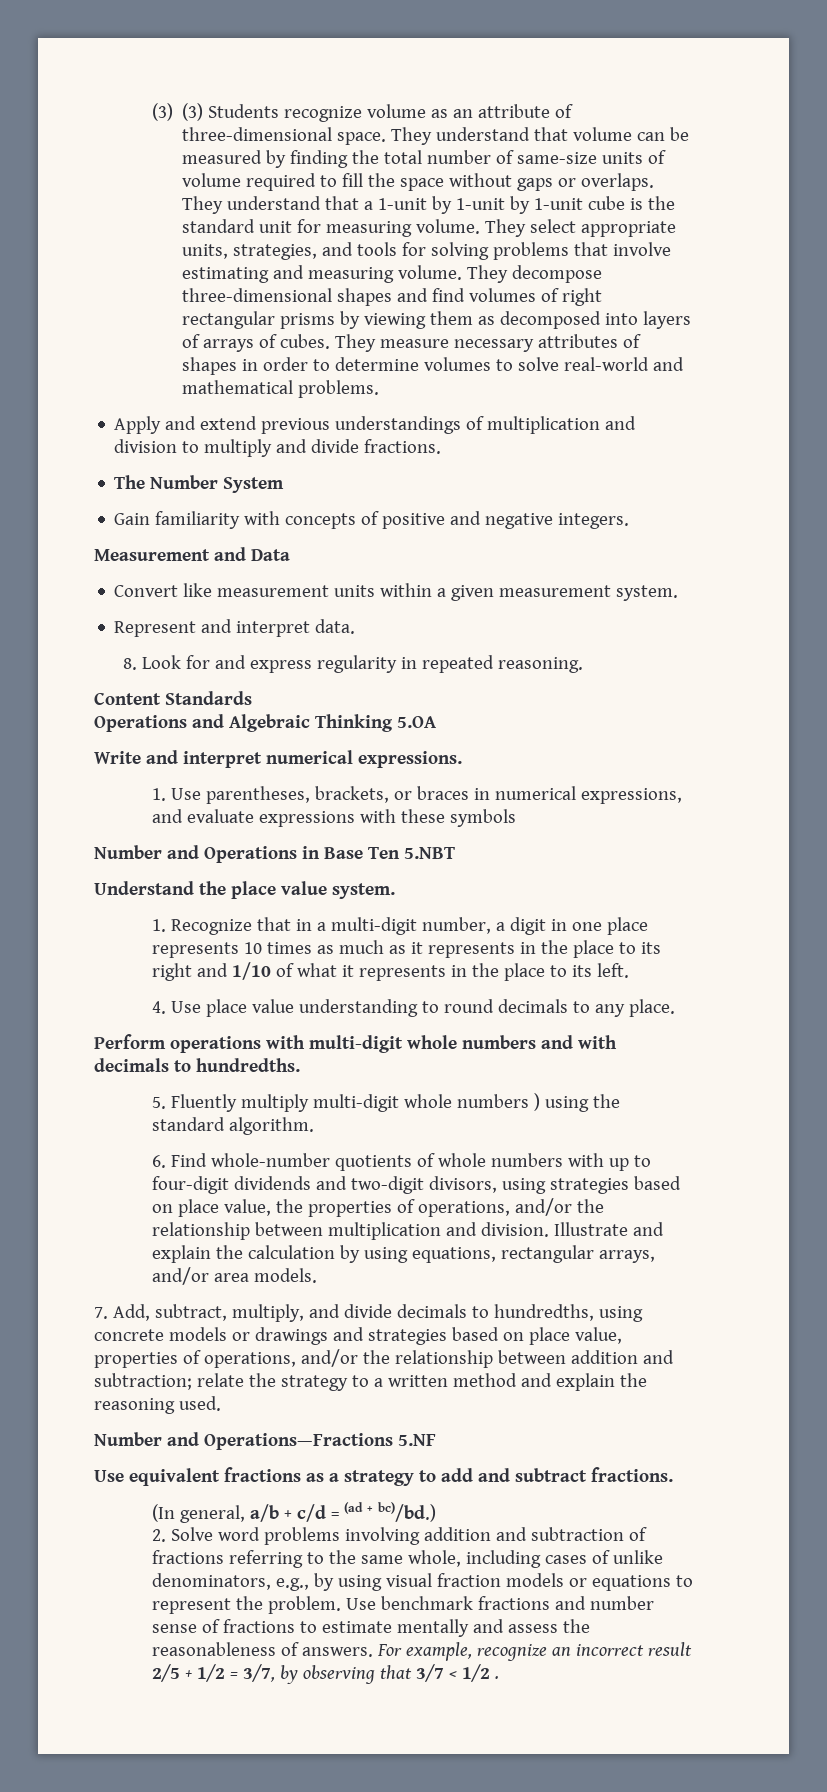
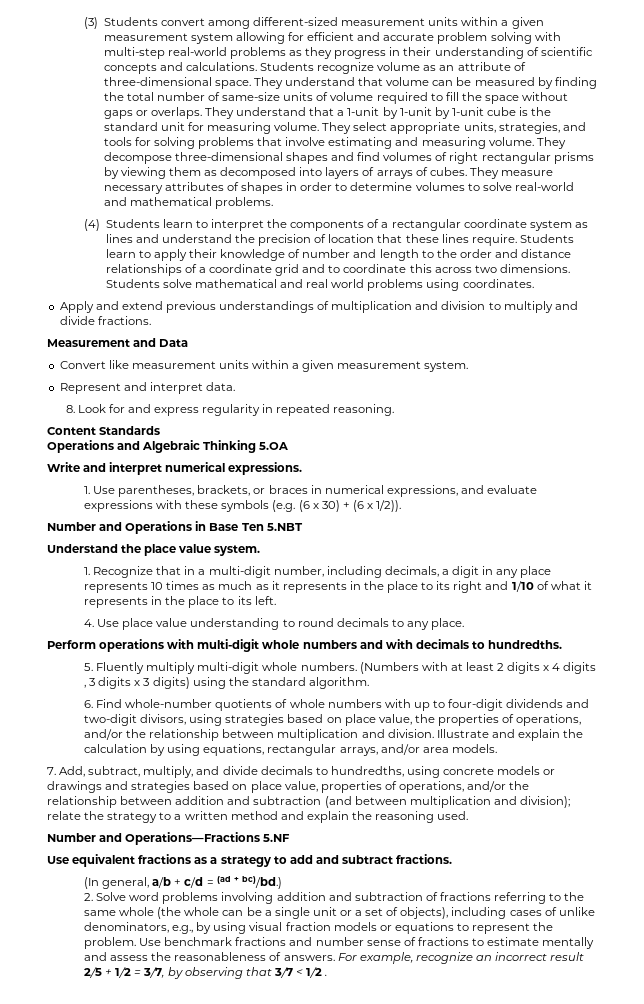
[151,103,204,121] (3) (3) -> [83,17,544,29] [103,32,561,44] [103,47,593,59] [103,62,257,74] (3) Students convert among different-sized measurement units within a given measurement system allowing for efficient and accurate problem solving with multi-step real-world problems as they progress in their understanding of scientific concepts and calculations.
(380, 389) none -> [83,219,588,231] [105,234,574,246] [105,249,572,261] [105,264,570,276] [105,279,534,291] // (4) Students learn to interpret the components of a rectangular coordinate system as lines and understand the precision of location that these lines require. Students learn to apply their knowledge of number and length to the order and distance relationships of a coordinate grid and to coordinate this across two dimensions. Students solve mathematical and real world problems using coordinates.
[114,475,285,493] [114,511,630,529] // The Number System // Gain familiarity with concepts of positive and negative integers. -> (151, 320) none
(516, 818) none -> [272,500,402,512] (e.g. (6 x 30) + (6 x 1/2)).
(491, 925) none -> [326,566,439,578] including decimals,
[571,922,602,931] one -> [496,569,519,578] any
[456,1093,540,1111] numbers ) -> [300,662,597,674] [83,677,190,689] numbers. (Numbers with at least 2 digits x 4 digits , 3 digits x 3 digits)
[94,1373,192,1390] subtraction; -> [253,796,570,808] subtraction (and between multiplication and division);
[407,1550,461,1567] whole, -> [119,907,449,919] whole (the whole can be a single unit or a set of objects),

